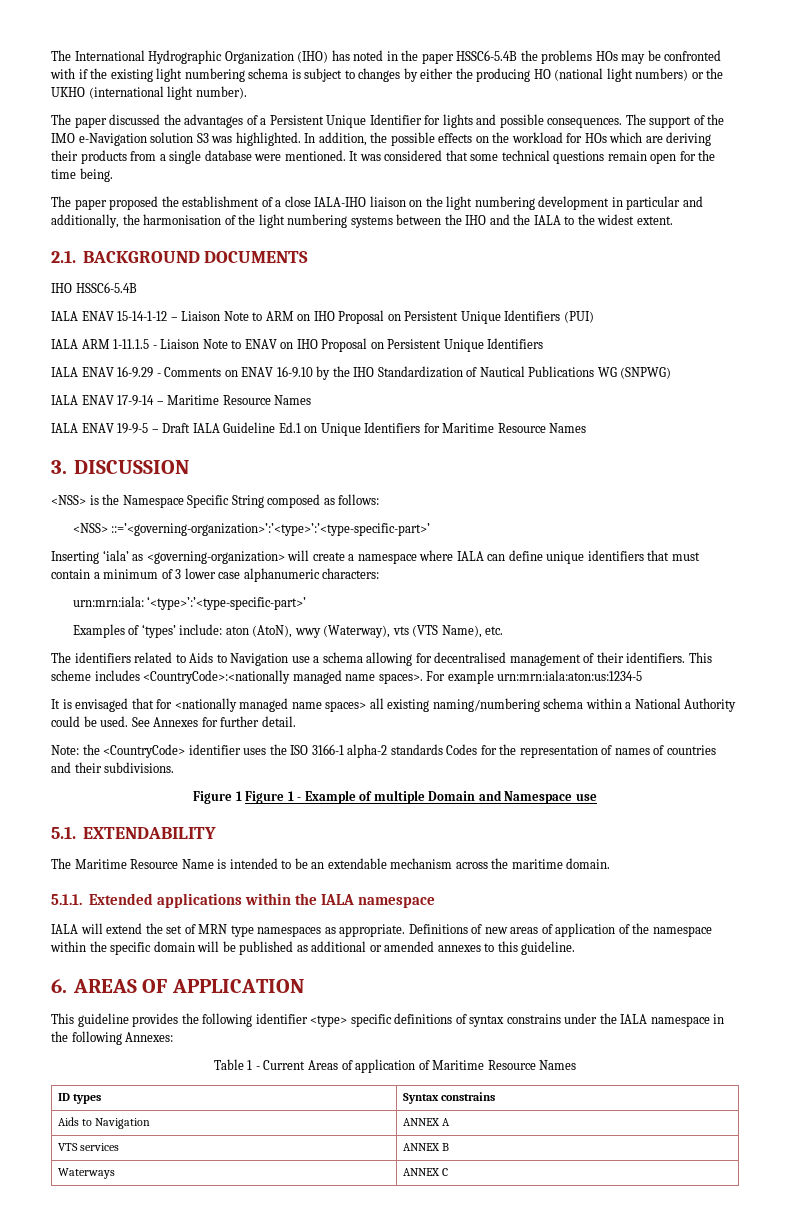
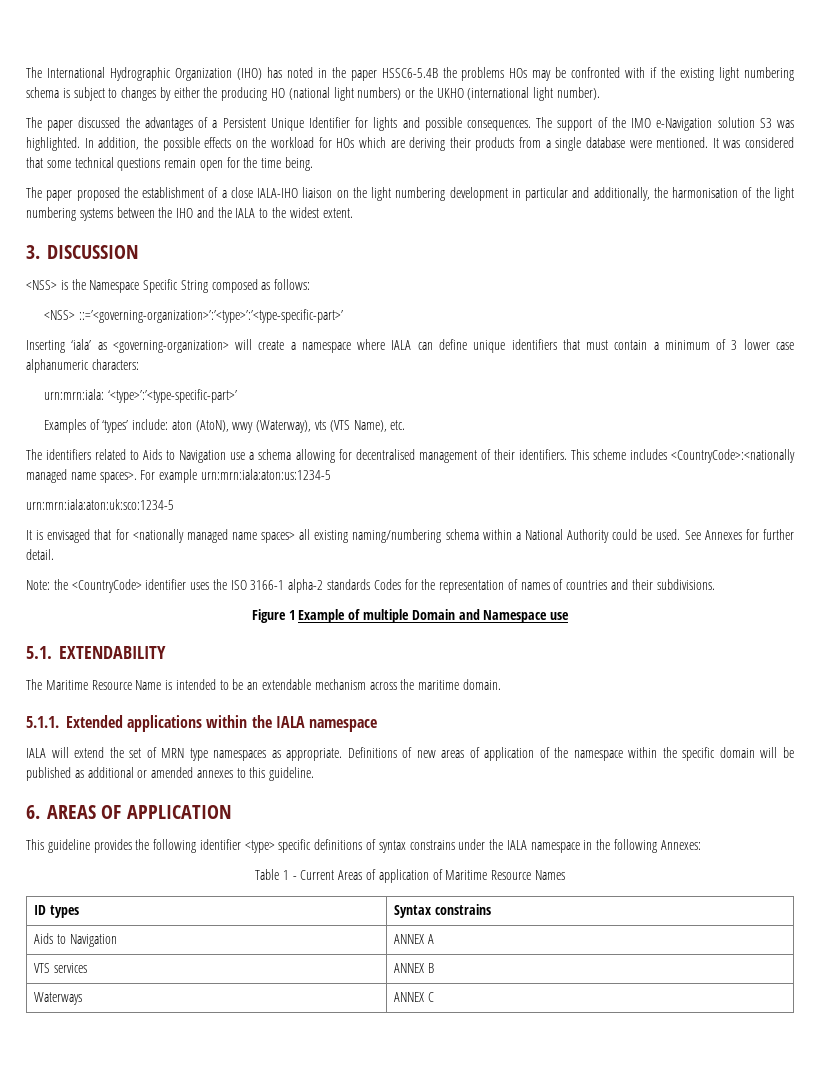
[51,250,309,263] [51,282,137,293] [51,310,594,324] [51,338,544,352] [51,366,672,380] [51,395,312,406] [51,422,587,436] // 2.1. BACKGROUND DOCUMENTS // IHO HSSC6-5.4B // IALA ENAV 15-14-1-12 – Liaison Note to ARM on IHO Proposal on Persistent Unique Identifiers (PUI) // IALA ARM 1-11.1.5 - Liaison Note to ENAV on IHO Proposal on Persistent Unique Identifiers // IALA ENAV 16-9.29 - Comments on ENAV 16-9.10 by the IHO Standardization of Nautical Publications WG (SNPWG) // IALA ENAV 17-9-14 – Maritime Resource Names // IALA ENAV 19-9-5 – Draft IALA Guideline Ed.1 on Unique Identifiers for Maritime Resource Names -> (353, 213) none
(643, 675) none -> [26,499,174,510] // urn:mrn:iala:aton:uk:sco:1234-5
[245,791,302,804] Figure 1 - -> (295, 615) none

